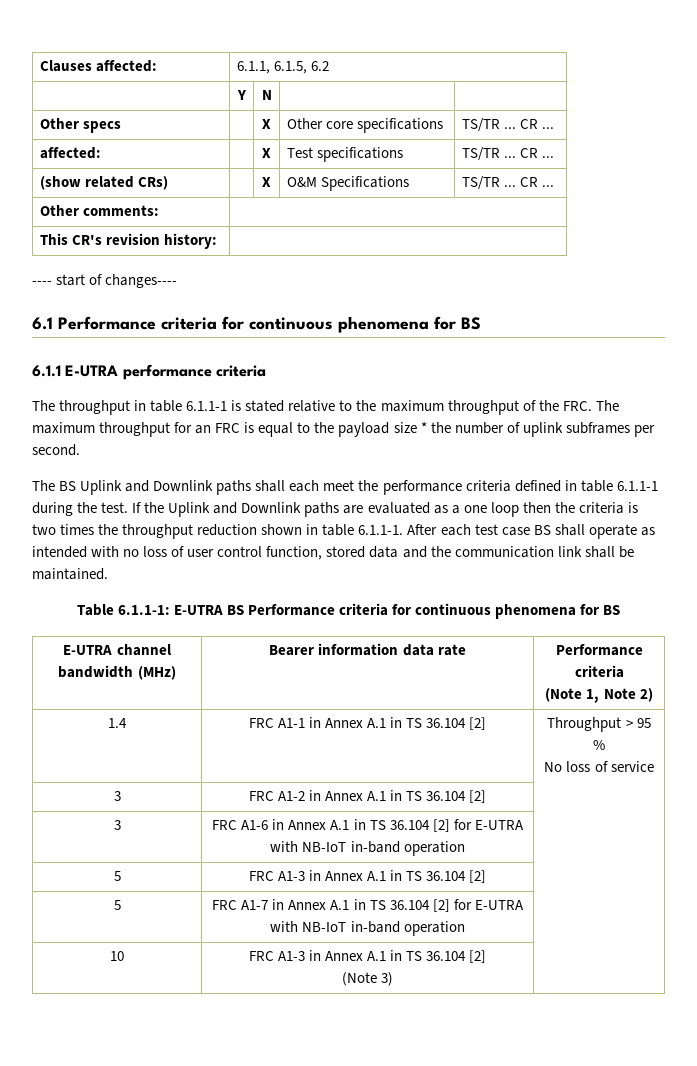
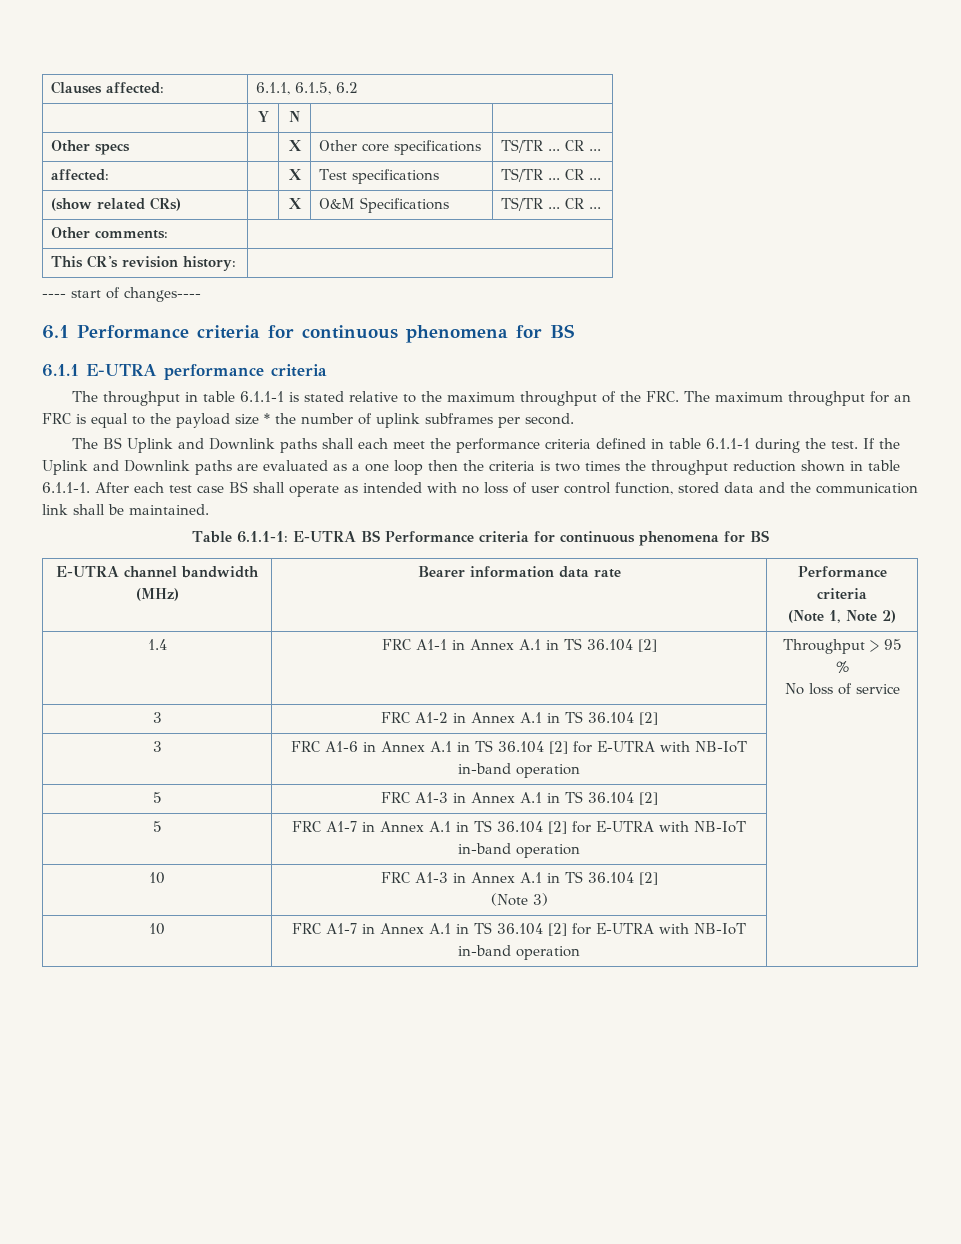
(394, 979) none -> [149,923,165,935] [292,922,747,936] [458,945,580,960] // 10 | FRC A1-7 in Annex A.1 in TS 36.104 [2] for E-UTRA with NB-IoT in-band operation |

